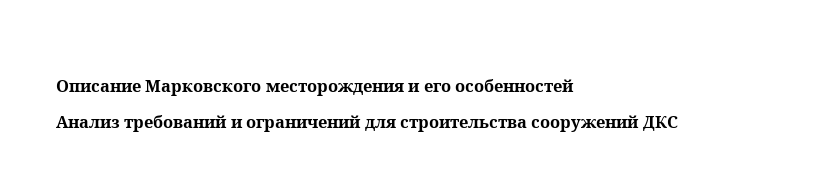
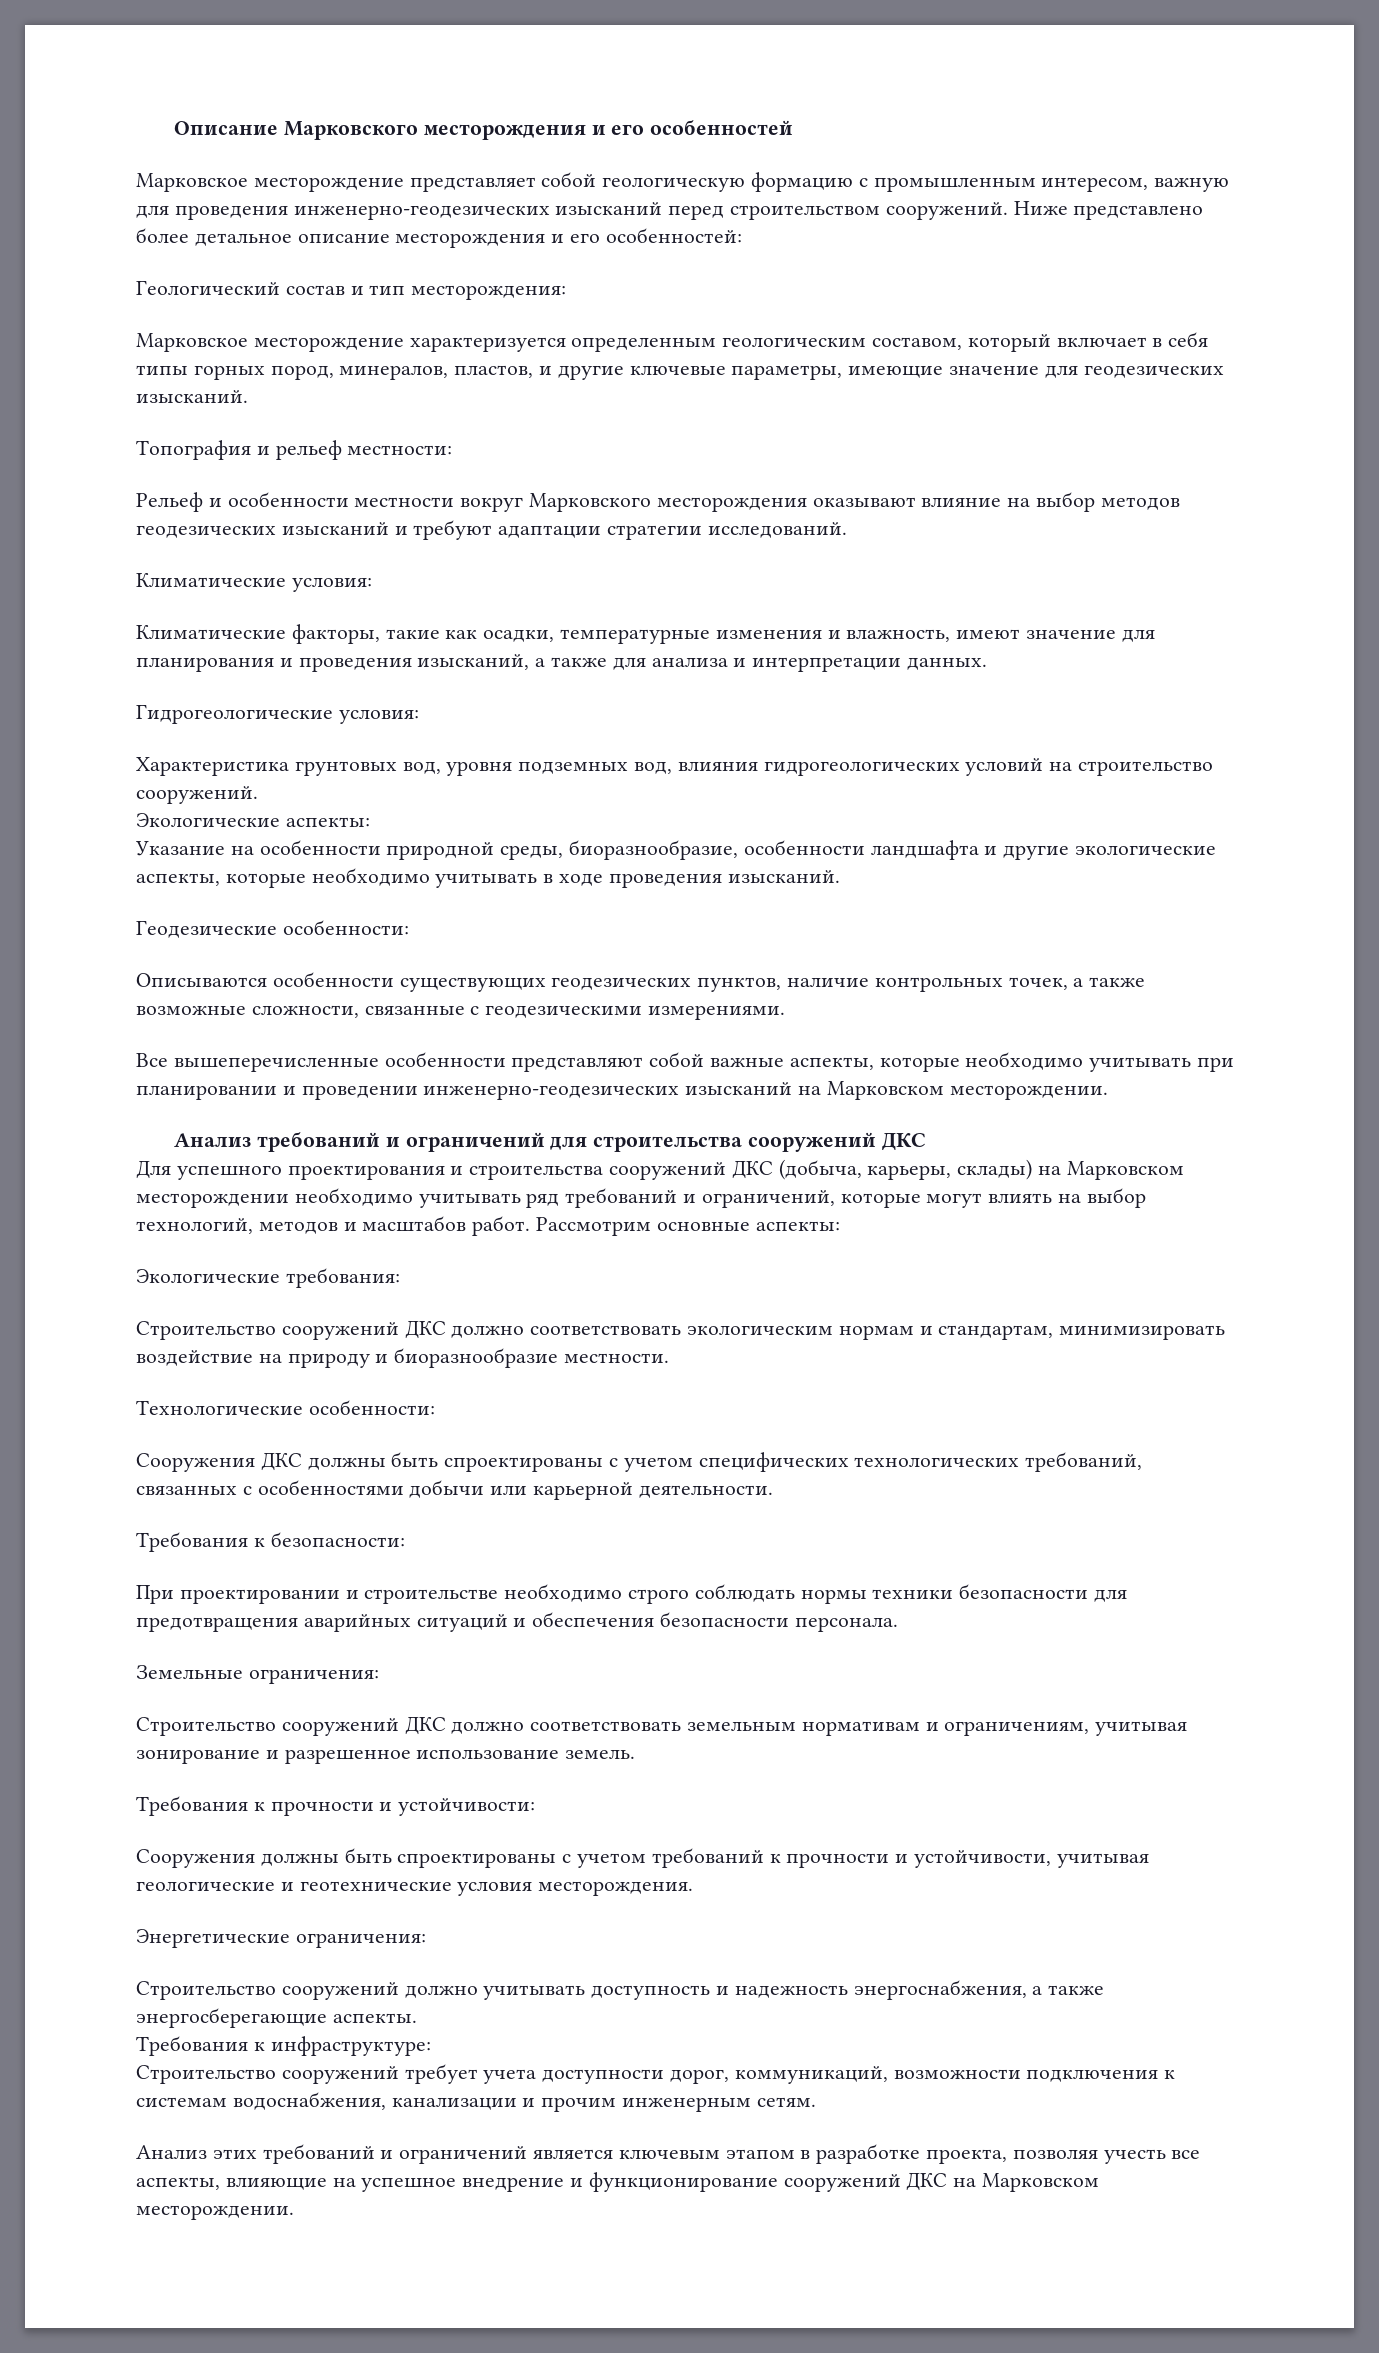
(574, 85) none -> [136,172,1230,192] [136,201,1204,220] [136,228,742,248] [136,280,567,300] [136,332,1209,352] [136,365,1224,380] [136,390,248,403] [136,440,453,460] [136,492,1180,512] [136,520,847,540] [136,573,372,592] [136,624,1155,644] [136,654,988,672] [136,704,419,724] [136,757,1214,776] [136,786,258,804] [136,813,370,827] [135,840,1217,860] [136,868,840,888] [136,920,409,938] [136,972,1146,992] [136,1005,786,1020] [136,1052,1235,1072] [136,1081,1108,1100] // Марковское месторождение представляет собой геологическую формацию с промышленным интересом, важную для проведения инженерно-геодезических изысканий перед строительством сооружений. Ниже представлено более детальное описание месторождения и его особенностей: // Геологический состав и тип месторождения: // Марковское месторождение характеризуется определенным геологическим составом, который включает в себя типы горных пород, минералов, пластов, и другие ключевые параметры, имеющие значение для геодезических изысканий. // Топография и рельеф местности: // Рельеф и особенности местности вокруг Марковского месторождения оказывают влияние на выбор методов геодезических изысканий и требуют адаптации стратегии исследований. // Климатические условия: // Климатические факторы, такие как осадки, температурные изменения и влажность, имеют значение для планирования и проведения изысканий, а также для анализа и интерпретации данных. // Гидрогеологические условия: // Характеристика грунтовых вод, уровня подземных вод, влияния гидрогеологических условий на строительство сооружений. // Экологические аспекты: // Указание на особенности природной среды, биоразнообразие, особенности ландшафта и другие экологические аспекты, которые необходимо учитывать в ходе проведения изысканий. // Геодезические особенности: // Описываются особенности существующих геодезических пунктов, наличие контрольных точек, а также возможные сложности, связанные с геодезическими измерениями. // Все вышеперечисленные особенности представляют собой важные аспекты, которые необходимо учитывать при планировании и проведении инженерно-геодезических изысканий на Марковском месторождении.
(678, 123) none -> [136,1159,1184,1180] [136,1188,1146,1208] [136,1216,840,1236] [136,1268,400,1288] [136,1320,1226,1340] [136,1348,670,1368] [136,1400,435,1415] [136,1452,1143,1472] [136,1480,773,1500] [136,1532,405,1552] [136,1584,1128,1604] [136,1612,898,1632] [136,1665,379,1684] [136,1716,1188,1736] [136,1749,636,1764] [136,1796,536,1816] [136,1848,1149,1868] [136,1881,694,1896] [136,1929,426,1948] [136,1980,1105,2000] [136,2008,417,2028] [136,2036,431,2056] [136,2064,1176,2084] [136,2092,816,2112] [136,2144,1201,2164] [136,2172,1100,2192] [136,2205,294,2220] // Для успешного проектирования и строительства сооружений ДКС (добыча, карьеры, склады) на Марковском месторождении необходимо учитывать ряд требований и ограничений, которые могут влиять на выбор технологий, методов и масштабов работ. Рассмотрим основные аспекты: // Экологические требования: // Строительство сооружений ДКС должно соответствовать экологическим нормам и стандартам, минимизировать воздействие на природу и биоразнообразие местности. // Технологические особенности: // Сооружения ДКС должны быть спроектированы с учетом специфических технологических требований, связанных с особенностями добычи или карьерной деятельности. // Требования к безопасности: // При проектировании и строительстве необходимо строго соблюдать нормы техники безопасности для предотвращения аварийных ситуаций и обеспечения безопасности персонала. // Земельные ограничения: // Строительство сооружений ДКС должно соответствовать земельным нормативам и ограничениям, учитывая зонирование и разрешенное использование земель. // Требования к прочности и устойчивости: // Сооружения должны быть спроектированы с учетом требований к прочности и устойчивости, учитывая геологические и геотехнические условия месторождения. // Энергетические ограничения: // Строительство сооружений должно учитывать доступность и надежность энергоснабжения, а также энергосберегающие аспекты. // Требования к инфраструктуре: // Строительство сооружений требует учета доступности дорог, коммуникаций, возможности подключения к системам водоснабжения, канализации и прочим инженерным сетям. // Анализ этих требований и ограничений является ключевым этапом в разработке проекта, позволяя учесть все аспекты, влияющие на успешное внедрение и функционирование сооружений ДКС на Марковском месторождении.

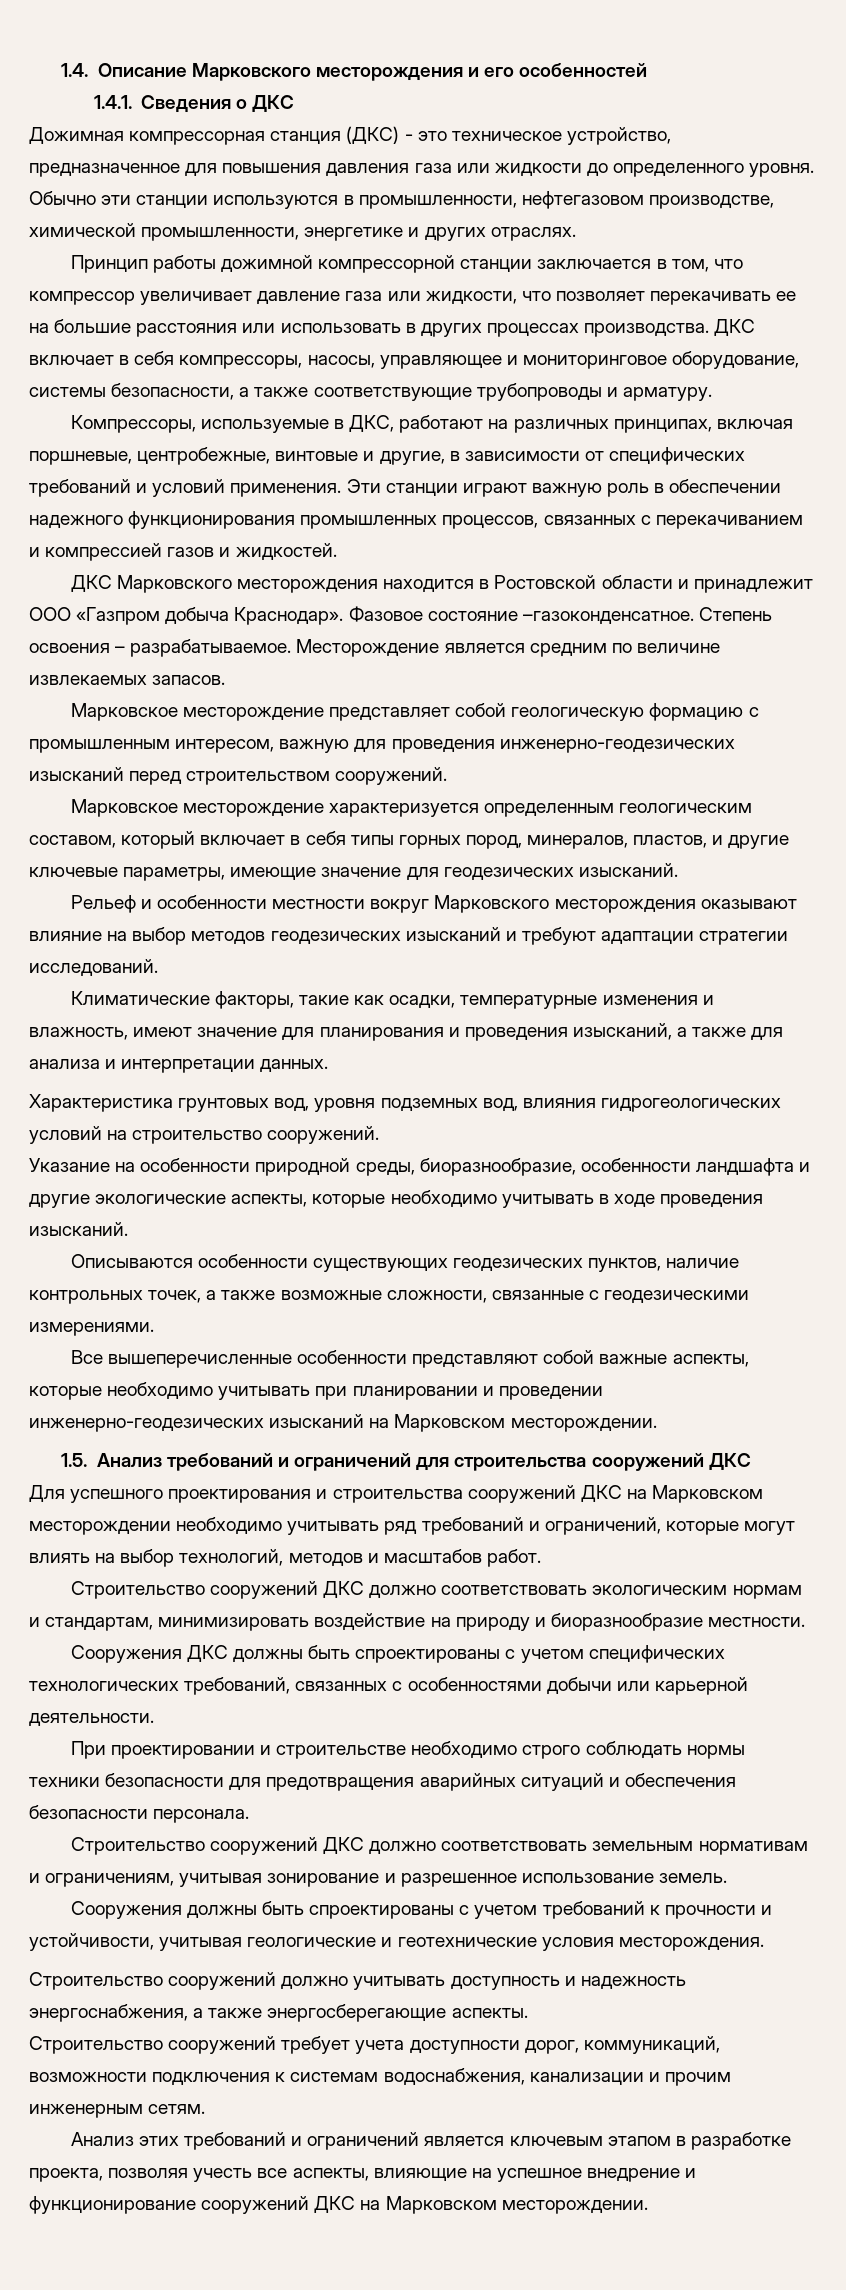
(174, 128) none -> [61,63,89,77] 1.4.
(794, 127) none -> [93,95,295,113] [29,126,671,145] [29,163,815,177] [29,191,774,209] [29,223,576,241] [70,255,743,273] [29,291,797,305] [29,319,756,337] [29,351,800,369] [29,383,712,401] [70,415,793,433] [29,447,746,465] [29,479,782,497] [29,511,803,529] [29,543,337,561] [70,575,813,593] [29,606,772,625] [29,639,720,657] [29,675,226,685] // 1.4.1. Сведения о ДКС // Дожимная компрессорная станция (ДКС) - это техническое устройство, предназначенное для повышения давления газа или жидкости до определенного уровня. Обычно эти станции используются в промышленности, нефтегазовом производстве, химической промышленности, энергетике и других отраслях. // Принцип работы дожимной компрессорной станции заключается в том, что компрессор увеличивает давление газа или жидкости, что позволяет перекачивать ее на большие расстояния или использовать в других процессах производства. ДКС включает в себя компрессоры, насосы, управляющее и мониторинговое оборудование, системы безопасности, а также соответствующие трубопроводы и арматуру. // Компрессоры, используемые в ДКС, работают на различных принципах, включая поршневые, центробежные, винтовые и другие, в зависимости от специфических требований и условий применения. Эти станции играют важную роль в обеспечении надежного функционирования промышленных процессов, связанных с перекачиванием и компрессией газов и жидкостей. // ДКС Марковского месторождения находится в Ростовской области и принадлежит ООО «Газпром добыча Краснодар». Фазовое состояние –газоконденсатное. Степень освоения – разрабатываемое. Месторождение является средним по величине извлекаемых запасов.
[1013,201,1204,220] [136,228,742,248] [136,280,567,300] Ниже представлено более детальное описание месторождения и его особенностей: // Геологический состав и тип месторождения: -> (448, 776) none
[136,440,453,460] // Топография и рельеф местности: -> (678, 870) none
[136,573,372,592] // Климатические условия: -> (158, 967) none
[136,704,419,724] // Гидрогеологические условия: -> (329, 1065) none
[136,813,370,827] // Экологические аспекты: -> (380, 1135) none
[136,920,409,938] // Геодезические особенности: -> (128, 1229) none
(1108, 1092) none -> [61,1453,88,1467] 1.5.
[778,1159,1033,1180] (добыча, карьеры, склады) -> (622, 1493) none
[536,1217,840,1236] [136,1268,400,1288] Рассмотрим основные аспекты: // Экологические требования: -> (541, 1558) none
[136,1400,435,1415] // Технологические особенности: -> (806, 1622) none
[136,1532,405,1552] // Требования к безопасности: -> (154, 1719) none
[136,1665,379,1684] // Земельные ограничения: -> (250, 1816) none
[136,1796,536,1816] // Требования к прочности и устойчивости: -> (727, 1878) none
[136,1929,426,1948] // Энергетические ограничения: -> (764, 1944) none
[136,2036,431,2056] // Требования к инфраструктуре: -> (528, 2013) none

